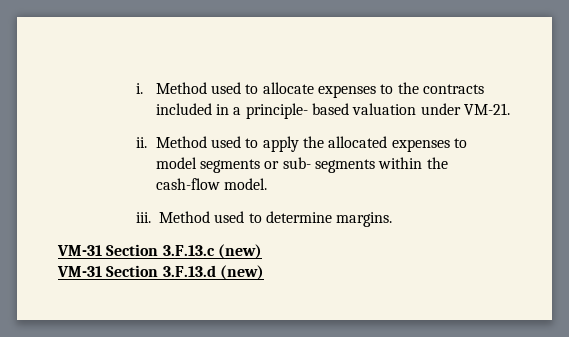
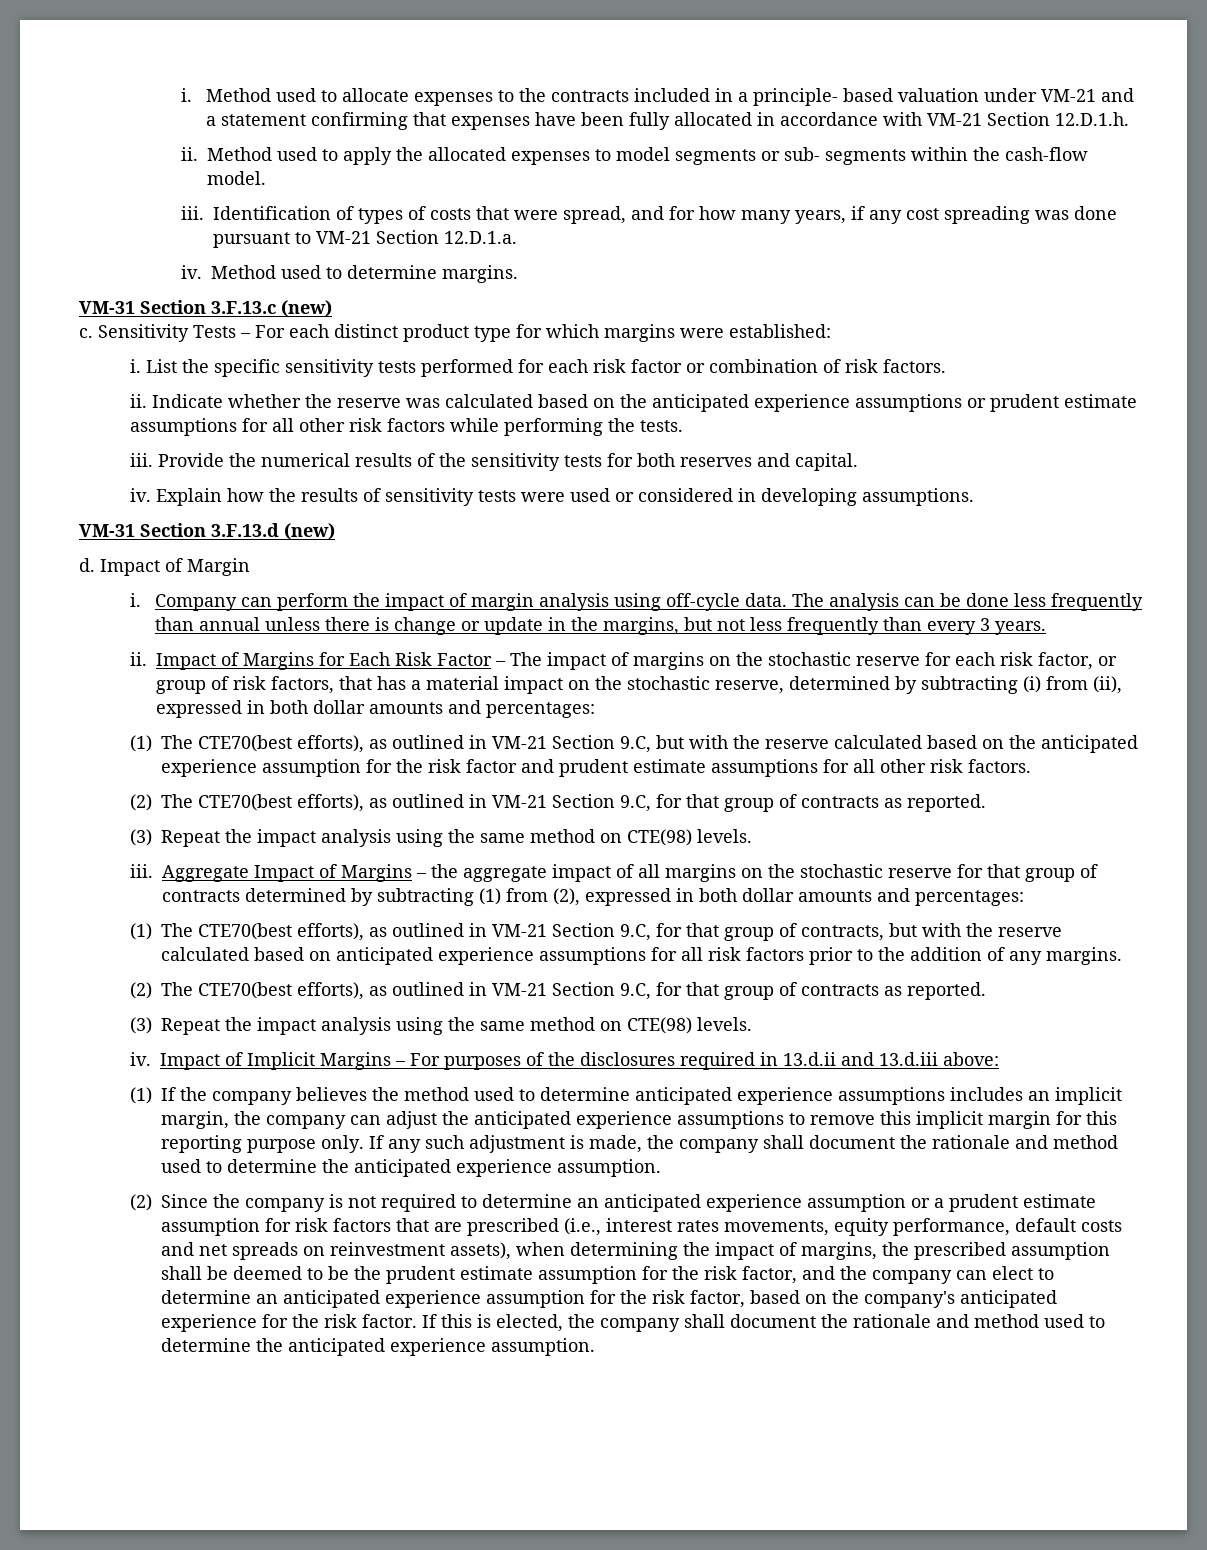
[463,103,510,115] VM-21. -> [1041,88,1135,102] [206,112,1130,130] VM-21 and a statement confirming that expenses have been fully allocated in accordance with VM-21 Section 12.D.1.h.
(152, 217) none -> [212,206,1117,224] [212,230,517,248] [180,265,202,279] Identification of types of costs that were spread, and for how many years, if any cost spreading was done pursuant to VM-21 Section 12.D.1.a. // iv.
[57,265,264,280] VM-31 Section 3.F.13.d (new) -> [79,324,831,342] [129,359,946,377] [129,394,1137,412] [129,418,683,436] [129,453,858,471] [129,488,974,506] [79,523,335,540] [79,558,250,576] [129,593,1144,611] [155,617,1047,635] [129,652,1117,670] [155,676,1122,694] [155,700,595,718] [129,735,1138,753] [160,759,1031,777] [129,794,986,812] [129,829,752,847] [129,864,1098,882] [161,888,1024,906] [129,923,1062,941] [160,947,1122,965] [129,982,986,1000] [129,1017,752,1035] [129,1052,999,1070] [129,1087,1122,1105] [160,1111,1117,1129] [160,1135,1118,1153] [160,1159,661,1177] [129,1194,1096,1212] [160,1218,1122,1236] [160,1242,1110,1260] [160,1266,1054,1284] [160,1290,1057,1308] [160,1314,1105,1332] [160,1338,595,1356] c. Sensitivity Tests – For each distinct product type for which margins were established: // i. List the specific sensitivity tests performed for each risk factor or combination of risk factors. // ii. Indicate whether the reserve was calculated based on the anticipated experience assumptions or prudent estimate assumptions for all other risk factors while performing the tests. // iii. Provide the numerical results of the sensitivity tests for both reserves and capital. // iv. Explain how the results of sensitivity tests were used or considered in developing assumptions. // VM-31 Section 3.F.13.d (new) // d. Impact of Margin // i. Company can perform the impact of margin analysis using off-cycle data. The analysis can be done less frequently than annual unless there is change or update in the margins, but not less frequently than every 3 years. // ii. Impact of Margins for Each Risk Factor – The impact of margins on the stochastic reserve for each risk factor, or group of risk factors, that has a material impact on the stochastic reserve, determined by subtracting (i) from (ii), expressed in both dollar amounts and percentages: // (1) The CTE70(best efforts), as outlined in VM-21 Section 9.C, but with the reserve calculated based on the anticipated experience assumption for the risk factor and prudent estimate assumptions for all other risk factors. // (2) The CTE70(best efforts), as outlined in VM-21 Section 9.C, for that group of contracts as reported. // (3) Repeat the impact analysis using the same method on CTE(98) levels. // iii. Aggregate Impact of Margins – the aggregate impact of all margins on the stochastic reserve for that group of contracts determined by subtracting (1) from (2), expressed in both dollar amounts and percentages: // (1) The CTE70(best efforts), as outlined in VM-21 Section 9.C, for that group of contracts, but with the reserve calculated based on anticipated experience assumptions for all risk factors prior to the addition of any margins. // (2) The CTE70(best efforts), as outlined in VM-21 Section 9.C, for that group of contracts as reported. // (3) Repeat the impact analysis using the same method on CTE(98) levels. // iv. Impact of Implicit Margins – For purposes of the disclosures required in 13.d.ii and 13.d.iii above: // (1) If the company believes the method used to determine anticipated experience assumptions includes an implicit margin, the company can adjust the anticipated experience assumptions to remove this implicit margin for this reporting purpose only. If any such adjustment is made, the company shall document the rationale and method used to determine the anticipated experience assumption. // (2) Since the company is not required to determine an anticipated experience assumption or a prudent estimate assumption for risk factors that are prescribed (i.e., interest rates movements, equity performance, default costs and net spreads on reinvestment assets), when determining the impact of margins, the prescribed assumption shall be deemed to be the prudent estimate assumption for the risk factor, and the company can elect to determine an anticipated experience assumption for the risk factor, based on the company's anticipated experience for the risk factor. If this is elected, the company shall document the rationale and method used to determine the anticipated experience assumption.

